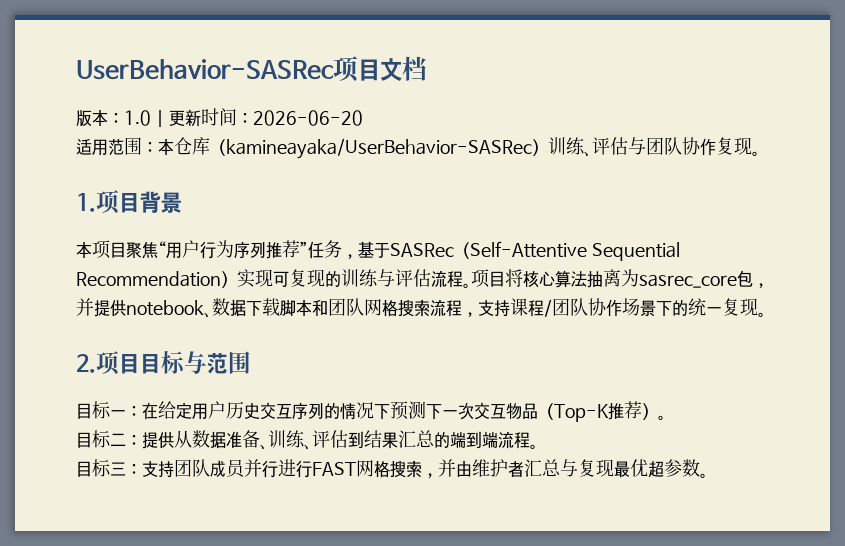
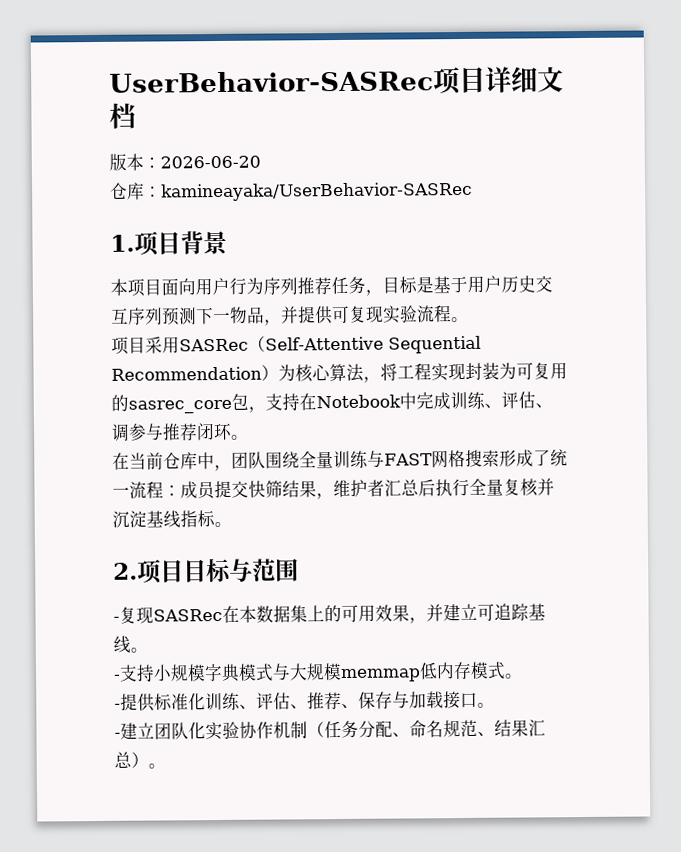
(380, 70) none -> [485,66,538,93] 详细
[124,108,363,127] [76,137,760,159] 1.0 | 更新时间：2026-06-20 // 适用范围：本仓库（kamineayaka/UserBehavior-SASRec）训练、评估与团队协作复现。 -> [160,155,261,169] [109,181,473,202] 2026-06-20 // 仓库：kamineayaka/UserBehavior-SASRec
[126,241,166,259] 聚焦“ -> [161,278,196,296] 面向
[300,240,390,259] ”任务，基于 -> [331,275,553,296] [111,305,469,326] [111,336,180,355] 任务，目标是基于用户历史交互序列预测下一物品，并提供可复现实验流程。 // 项目采用
[237,269,769,288] [76,298,758,318] 实现可复现的训练与评估流程。项目将核心算法抽离为sasrec_core包，并提供notebook、数据下载脚本和团队网格搜索流程，支持课程/团队协作场景下的统一复现 -> [278,362,568,383] [111,391,553,414] [111,422,249,442] [112,449,568,472] [112,478,555,500] [112,510,215,529] 为核心算法，将工程实现封装为可复用的sasrec_core包，支持在Notebook中完成训练、评估、调参与推荐闭环。 // 在当前仓库中，团队围绕全量训练与FAST网格搜索形成了统一流程：成员提交快筛结果，维护者汇总后执行全量复核并沉淀基线指标
[76,401,666,422] [76,430,538,450] [76,459,700,478] 目标一：在给定用户历史交互序列的情况下预测下一次交互物品（Top-K推荐）。 // 目标二：提供从数据准备、训练、评估到结果汇总的端到端流程。 // 目标三：支持团队成员并行进行FAST网格搜索，并由维护者汇总与复现最优超参数 -> [113,603,546,624] [113,635,148,654] [114,661,523,683] [114,691,495,712] [114,719,546,741] [114,751,149,768] -复现SASRec在本数据集上的可用效果，并建立可追踪基线。 // -支持小规模字典模式与大规模memmap低内存模式。 // -提供标准化训练、评估、推荐、保存与加载接口。 // -建立团队化实验协作机制（任务分配、命名规范、结果汇总）

